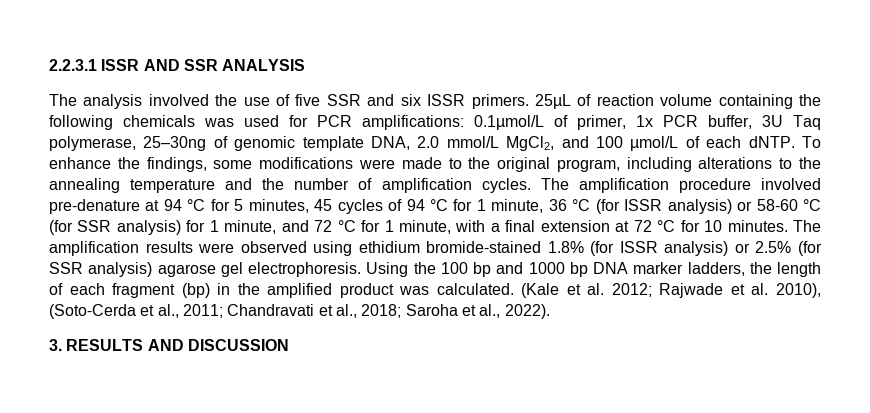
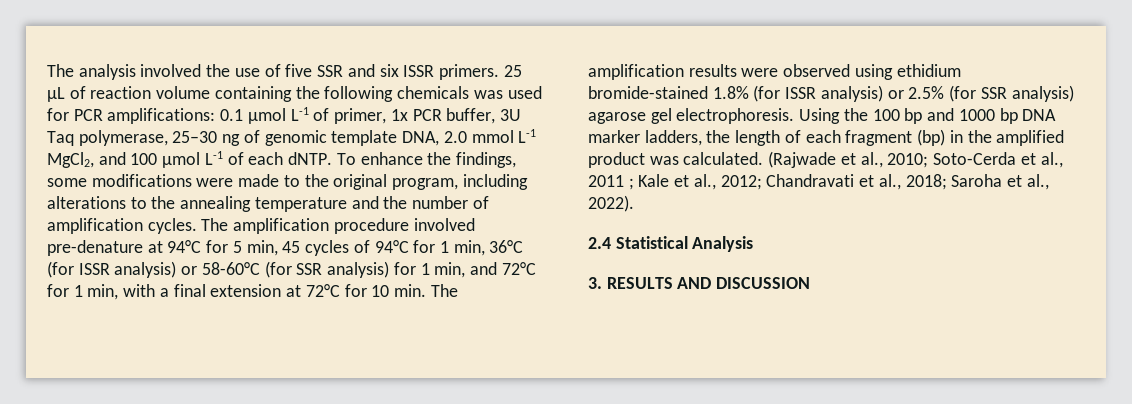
[49,59,306,71] 2.2.3.1 ISSR AND SSR ANALYSIS // -> (47, 70) none
[534,94,571,109] 25µL -> [503,65,522,77] [47,87,65,102] 25 µL
[474,115,544,130] 0.1µmol/L -> [220,107,309,124] 0.1 µmol L-1
[143,136,207,151] 25–30ng -> [172,131,241,146] 25–30 ng
[446,136,499,148] mmol/L -> [471,129,537,143] mmol L-1
[630,136,679,151] µmol/L -> [162,151,223,168] µmol L-1
[163,199,206,211] 94 °C -> [167,240,202,253] 94°C
[248,199,309,213] minutes, -> [246,240,278,256] min,
[406,199,822,214] 94 °C for 1 minute, 36 °C (for ISSR analysis) or 58-60 °C -> [374,240,524,256] [47,261,260,278] 94°C for 1 min, 36°C (for ISSR analysis) or 58-60°C
[224,220,451,234] minute, and 72 °C for 1 minute, -> [434,262,536,278] [47,284,119,300] min, and 72°C for 1 min,
[633,220,676,232] 72 °C -> [305,284,340,297] 72°C
[727,220,788,232] minutes. -> [393,284,426,297] min.
[521,283,821,298] [49,304,223,319] (Kale et al. 2012; Rajwade et al. 2010), (Soto-Cerda et al., 2011; -> [768,151,1063,168] [588,174,762,190] (Rajwade et al., 2010; Soto-Cerda et al., 2011 ; Kale et al., 2012;
(550, 311) none -> [588,236,754,252] // 2.4 Statistical Analysis

